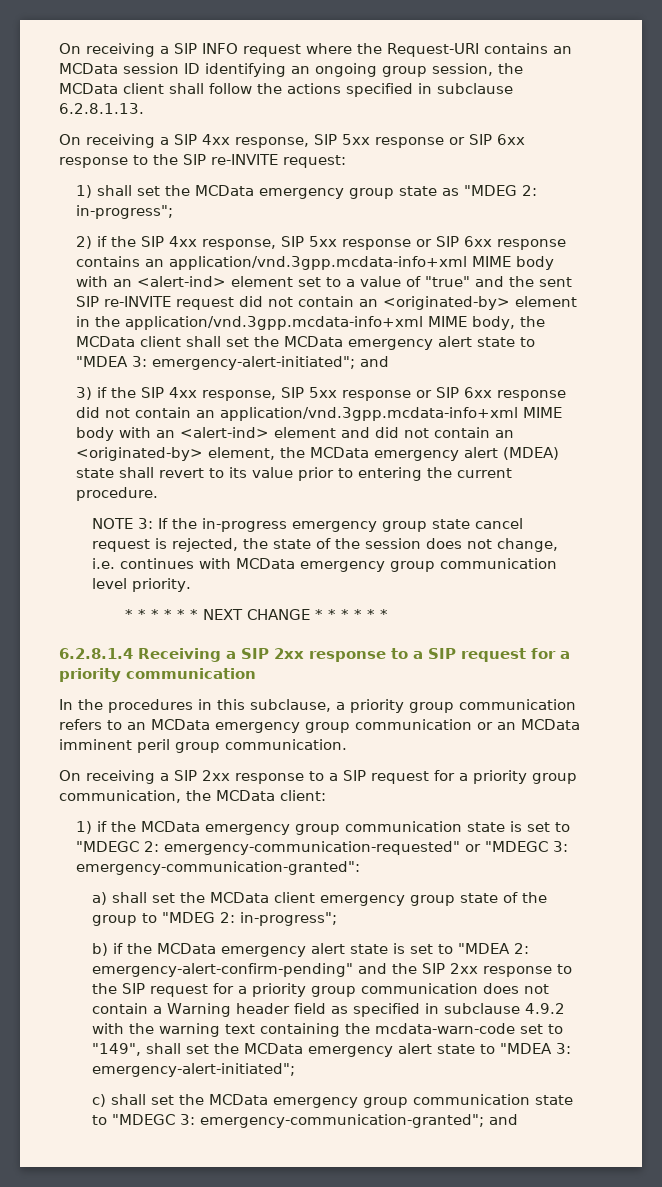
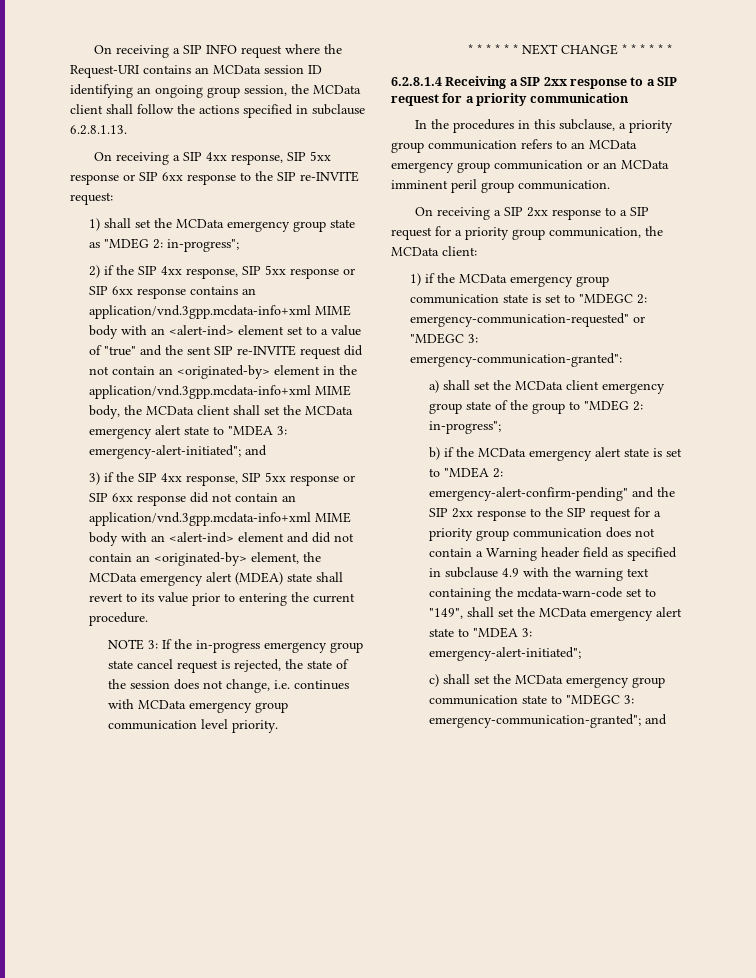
[525,1003,566,1014] 4.9.2 -> [502,568,520,577] 4.9

